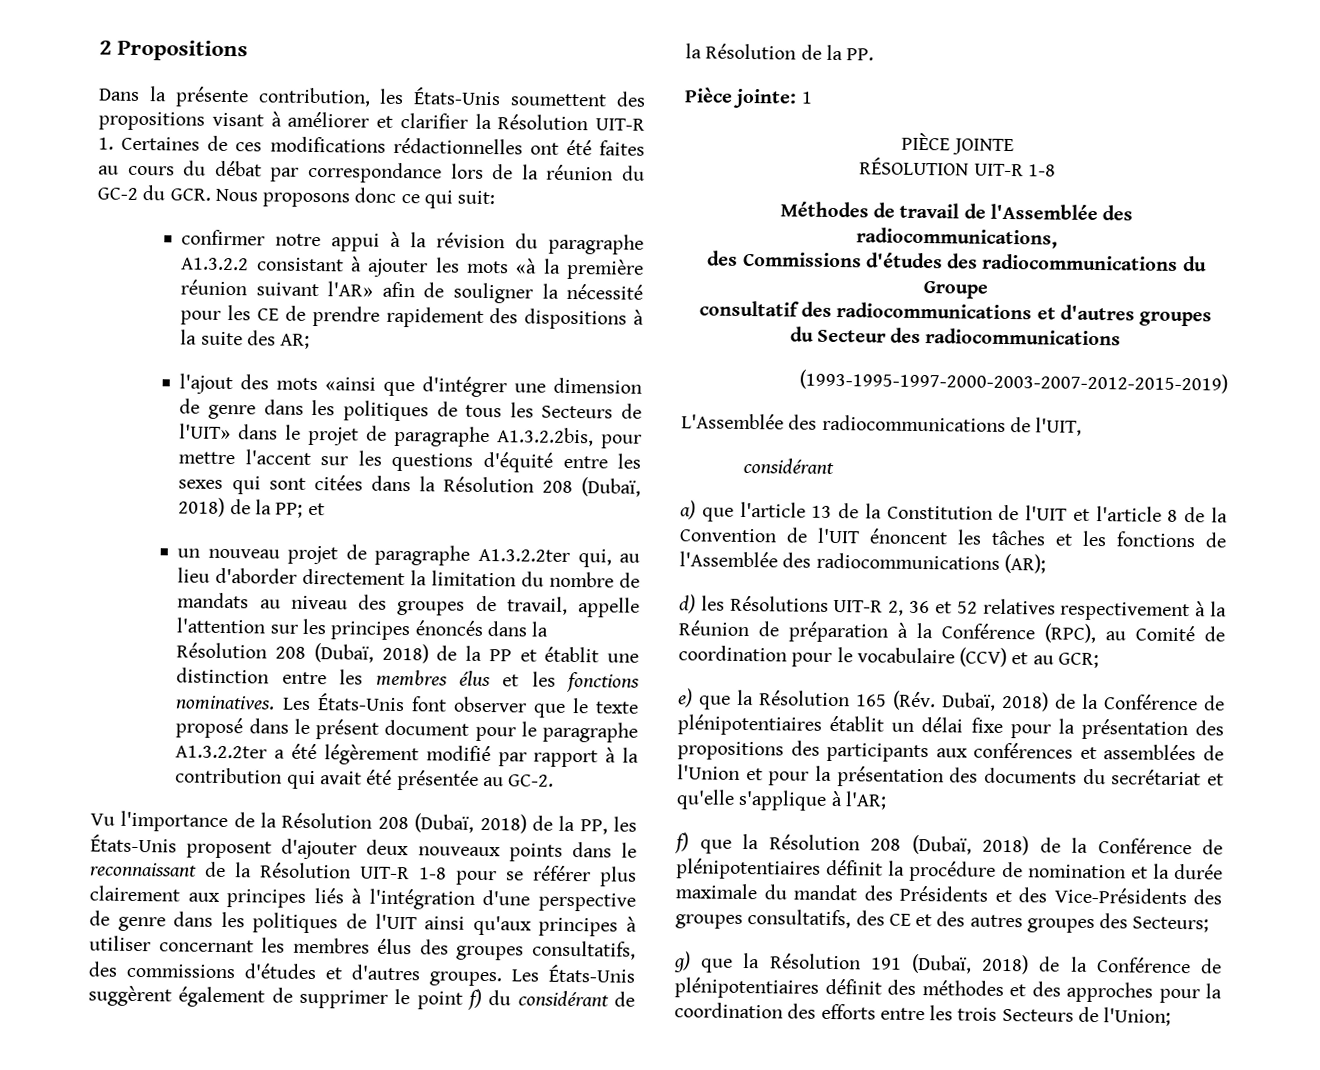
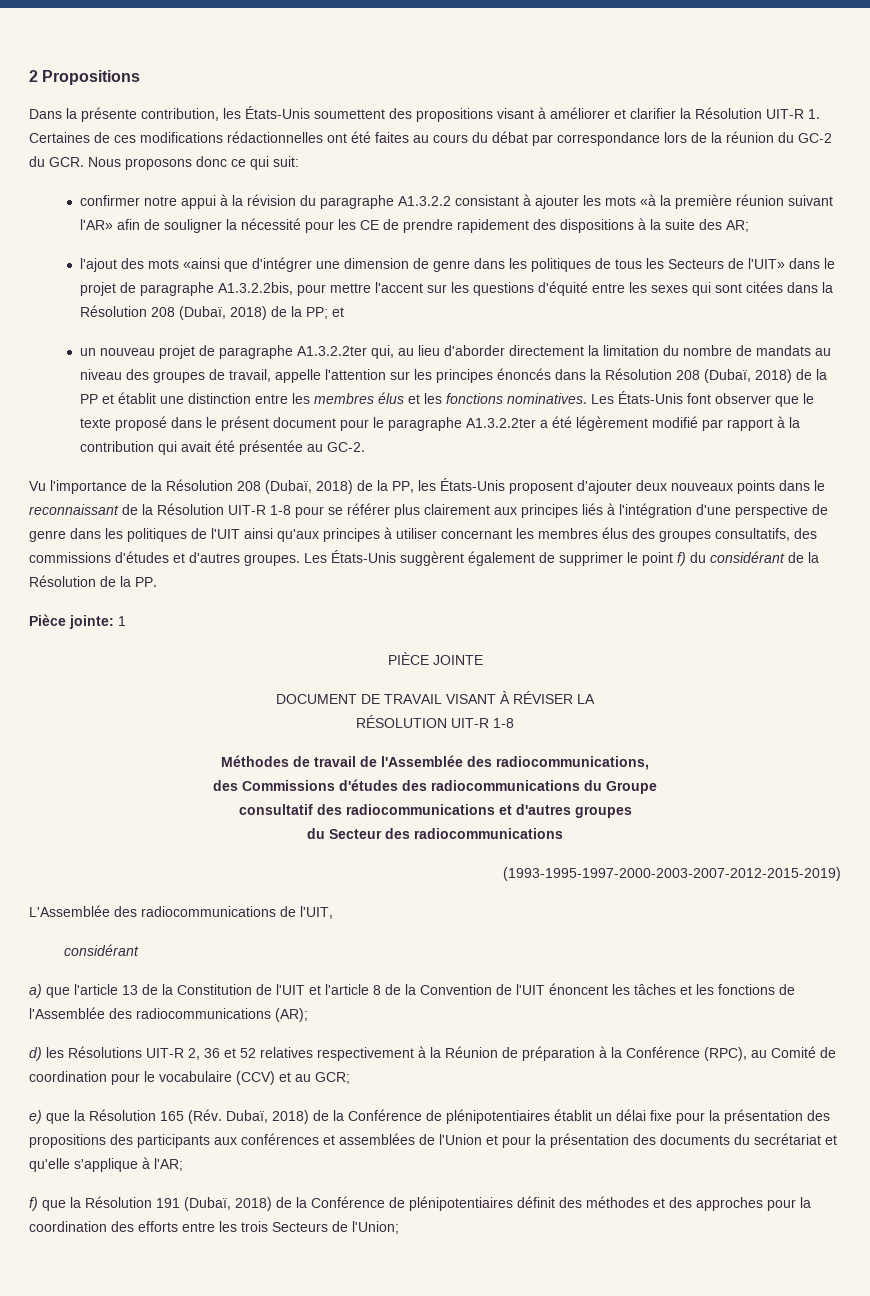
(1014, 147) none -> [276,691,595,704] // DOCUMENT DE TRAVAIL VISANT À RÉVISER LA
[870,834,1223,856] [676,858,1223,882] [675,883,1222,905] [675,909,1210,934] [673,951,861,973] 208 (Dubaï, 2018) de la Conférence de plénipotentiaires définit la procédure de nomination et la durée maximale du mandat des Présidents et des Vice-Présidents des groupes consultatifs, des CE et des autres groupes des Secteurs; // g) que la Résolution -> (152, 1202) none

